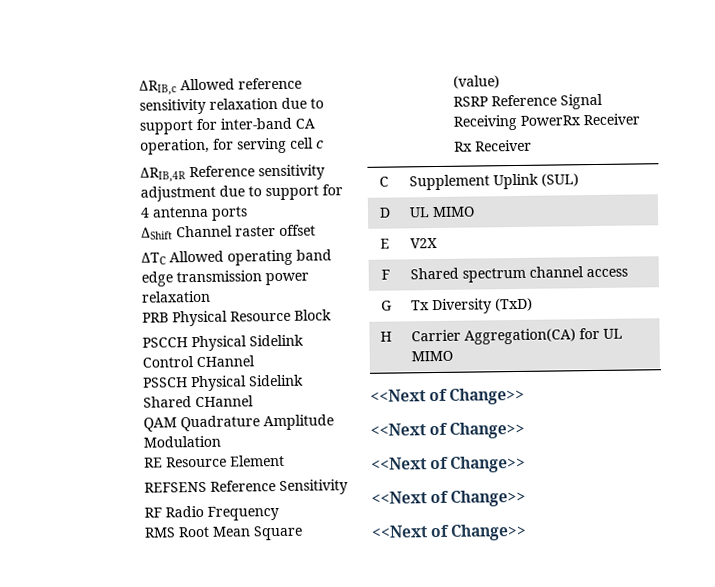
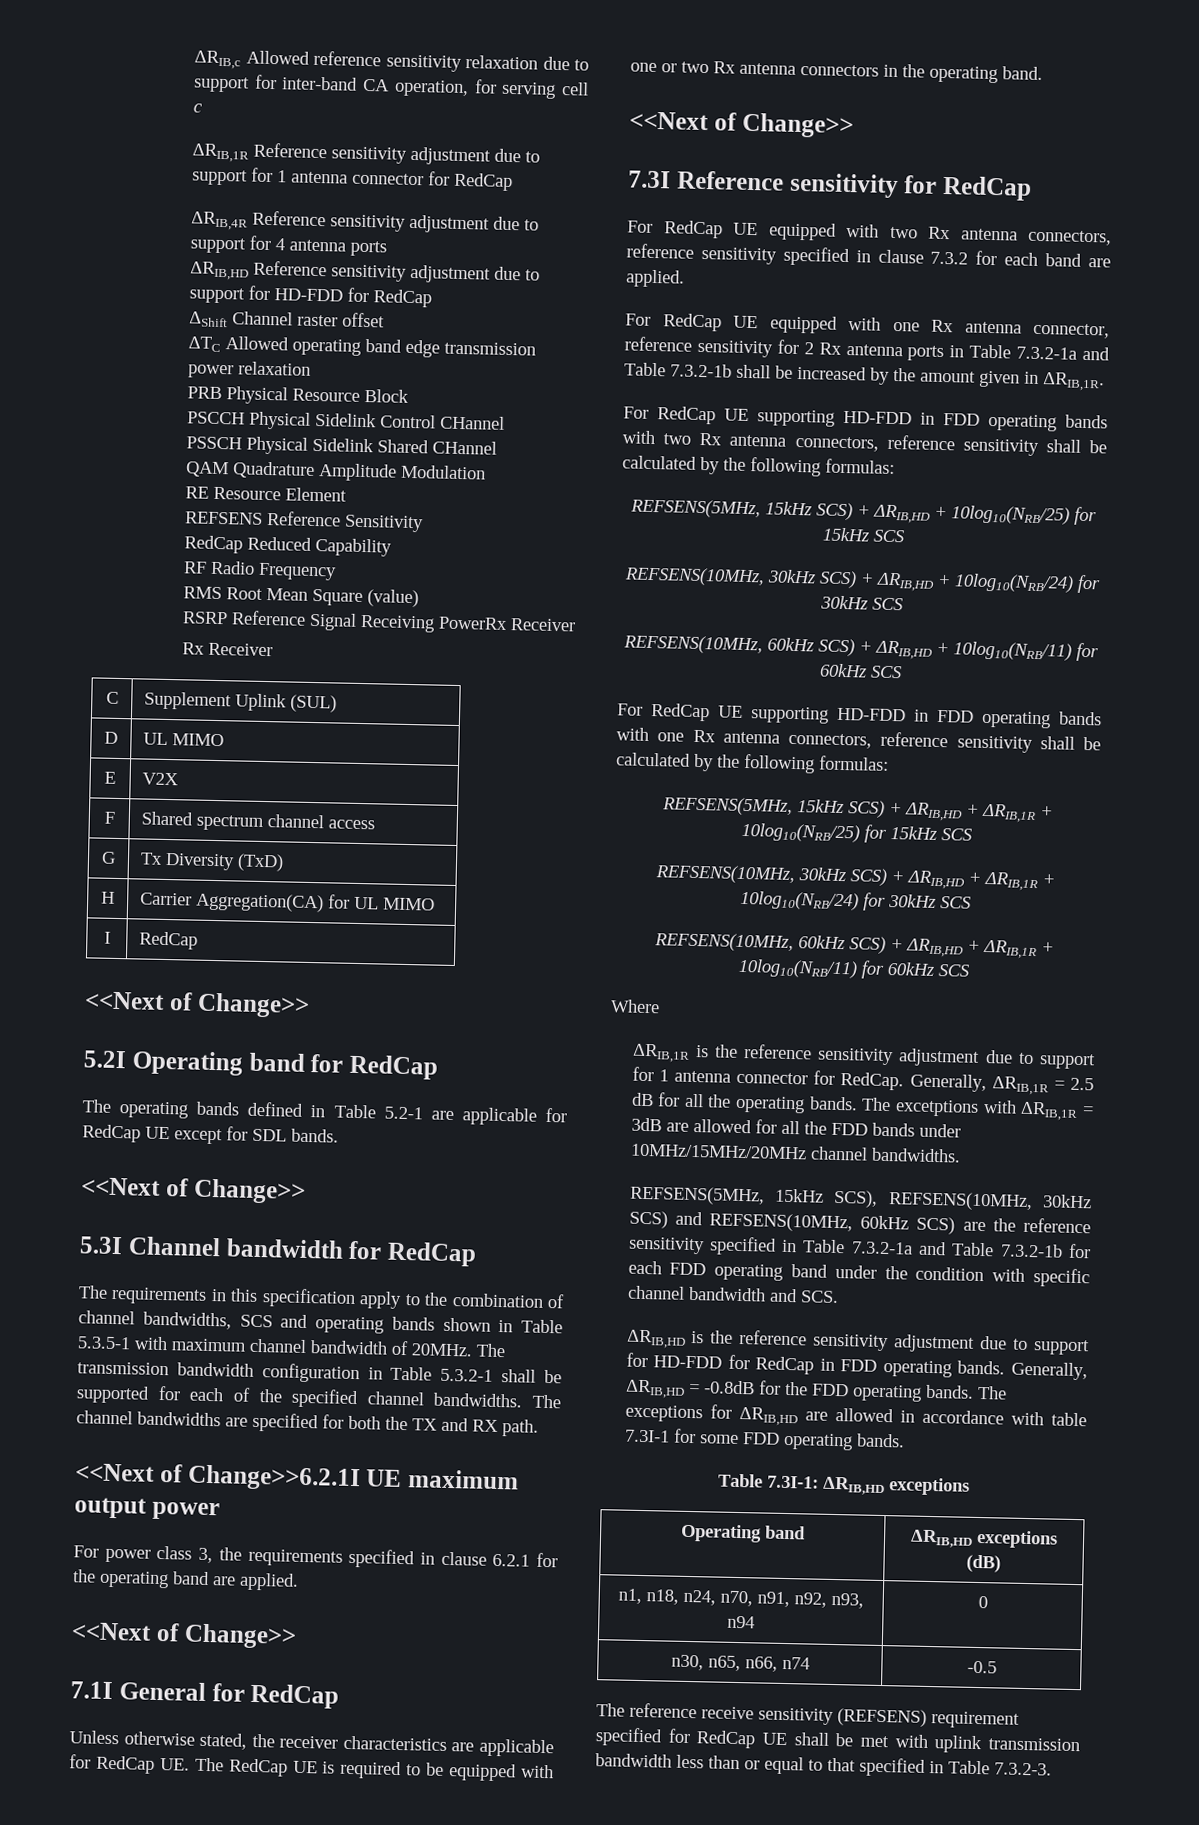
(325, 144) none -> [192,142,541,166] [192,167,514,192] // ΔRIB,1R Reference sensitivity adjustment due to support for 1 antenna connector for RedCap
(249, 213) none -> [190,260,541,284] [189,285,433,308] // ΔRIB,HD Reference sensitivity adjustment due to support for HD-FDD for RedCap
(349, 487) none -> [184,535,393,557] // RedCap Reduced Capability
[370,387,526,405] [370,421,526,439] [371,455,527,473] [371,489,527,507] [371,523,528,541] // <<Next of Change>> // <<Next of Change>> // <<Next of Change>> // <<Next of Change>> // <<Next of Change>> -> [103,931,111,944] [139,931,199,950] [84,991,310,1018] [83,1050,438,1080] [82,1099,567,1126] [82,1124,339,1145] [81,1177,306,1204] [79,1236,477,1267] [78,1285,566,1309] [78,1310,563,1334] [77,1336,506,1358] [77,1361,562,1384] [76,1385,561,1409] [76,1410,539,1437] [75,1463,519,1492] [74,1497,220,1521] [73,1545,558,1569] [72,1569,299,1591] [71,1622,297,1649] [70,1681,340,1709] [69,1730,554,1758] [69,1754,555,1782] [630,61,1043,84] [629,111,854,139] [628,170,1032,201] [627,220,1112,246] [626,243,1111,268] [626,269,685,288] [625,313,1110,339] [624,336,1110,362] [624,362,1105,392] [623,406,1108,432] [622,430,1107,457] [622,455,895,477] [630,498,1097,526] [821,527,905,543] [623,566,1101,594] [819,595,903,611] [622,634,1099,662] [818,663,902,679] [617,703,1102,729] [616,727,1101,753] [616,752,889,774] [661,796,1053,824] [741,822,972,843] [655,864,1055,892] [740,890,971,911] [654,932,1054,960] [738,958,969,979] [610,999,660,1014] [631,1043,1096,1070] [631,1066,1094,1096] [630,1092,1094,1121] [630,1117,961,1138] [629,1143,961,1163] [628,1185,1092,1212] [628,1210,1091,1235] [627,1236,1091,1259] [627,1260,1090,1288] [626,1285,839,1304] [625,1329,1090,1356] [625,1352,1088,1381] [624,1379,1007,1402] [624,1404,1087,1427] [624,1428,905,1451] [717,1473,970,1496] [680,1523,806,1543] [910,1529,1058,1549] [966,1554,1001,1573] [618,1588,864,1609] [727,1615,755,1629] [977,1596,988,1609] [670,1654,810,1672] [966,1660,997,1674] [596,1702,1020,1729] [595,1727,1080,1754] [595,1753,1052,1777] // I | RedCap // <<Next of Change>> // 5.2I Operating band for RedCap // The operating bands defined in Table 5.2-1 are applicable for RedCap UE except for SDL bands. // <<Next of Change>> // 5.3I Channel bandwidth for RedCap // The requirements in this specification apply to the combination of channel bandwidths, SCS and operating bands shown in Table 5.3.5-1 with maximum channel bandwidth of 20MHz. The transmission bandwidth configuration in Table 5.3.2-1 shall be supported for each of the specified channel bandwidths. The channel bandwidths are specified for both the TX and RX path. // <<Next of Change>>6.2.1I UE maximum output power // For power class 3, the requirements specified in clause 6.2.1 for the operating band are applied. // <<Next of Change>> // 7.1I General for RedCap // Unless otherwise stated, the receiver characteristics are applicable for RedCap UE. The RedCap UE is required to be equipped with one or two Rx antenna connectors in the operating band. // <<Next of Change>> // 7.3I Reference sensitivity for RedCap // For RedCap UE equipped with two Rx antenna connectors, reference sensitivity specified in clause 7.3.2 for each band are applied. // For RedCap UE equipped with one Rx antenna connector, reference sensitivity for 2 Rx antenna ports in Table 7.3.2-1a and Table 7.3.2-1b shall be increased by the amount given in ΔRIB,1R. // For RedCap UE supporting HD-FDD in FDD operating bands with two Rx antenna connectors, reference sensitivity shall be calculated by the following formulas: // REFSENS(5MHz, 15kHz SCS) + ΔRIB,HD + 10log10(NRB/25) for 15kHz SCS // REFSENS(10MHz, 30kHz SCS) + ΔRIB,HD + 10log10(NRB/24) for 30kHz SCS // REFSENS(10MHz, 60kHz SCS) + ΔRIB,HD + 10log10(NRB/11) for 60kHz SCS // For RedCap UE supporting HD-FDD in FDD operating bands with one Rx antenna connectors, reference sensitivity shall be calculated by the following formulas: // REFSENS(5MHz, 15kHz SCS) + ΔRIB,HD + ΔRIB,1R + 10log10(NRB/25) for 15kHz SCS // REFSENS(10MHz, 30kHz SCS) + ΔRIB,HD + ΔRIB,1R + 10log10(NRB/24) for 30kHz SCS // REFSENS(10MHz, 60kHz SCS) + ΔRIB,HD + ΔRIB,1R + 10log10(NRB/11) for 60kHz SCS // Where // ΔRIB,1R is the reference sensitivity adjustment due to support for 1 antenna connector for RedCap. Generally, ΔRIB,1R = 2.5 dB for all the operating bands. The excetptions with ΔRIB,1R = 3dB are allowed for all the FDD bands under 10MHz/15MHz/20MHz channel bandwidths. // REFSENS(5MHz, 15kHz SCS), REFSENS(10MHz, 30kHz SCS) and REFSENS(10MHz, 60kHz SCS) are the reference sensitivity specified in Table 7.3.2-1a and Table 7.3.2-1b for each FDD operating band under the condition with specific channel bandwidth and SCS. // ΔRIB,HD is the reference sensitivity adjustment due to support for HD-FDD for RedCap in FDD operating bands. Generally, ΔRIB,HD = -0.8dB for the FDD operating bands. The exceptions for ΔRIB,HD are allowed in accordance with table 7.3I-1 for some FDD operating bands. // Table 7.3I-1: ΔRIB,HD exceptions // Operating band | ΔRIB,HD exceptions (dB) // n1, n18, n24, n70, n91, n92, n93, n94 | 0 // n30, n65, n66, n74 | -0.5 // The reference receive sensitivity (REFSENS) requirement specified for RedCap UE shall be met with uplink transmission bandwidth less than or equal to that specified in Table 7.3.2-3.

